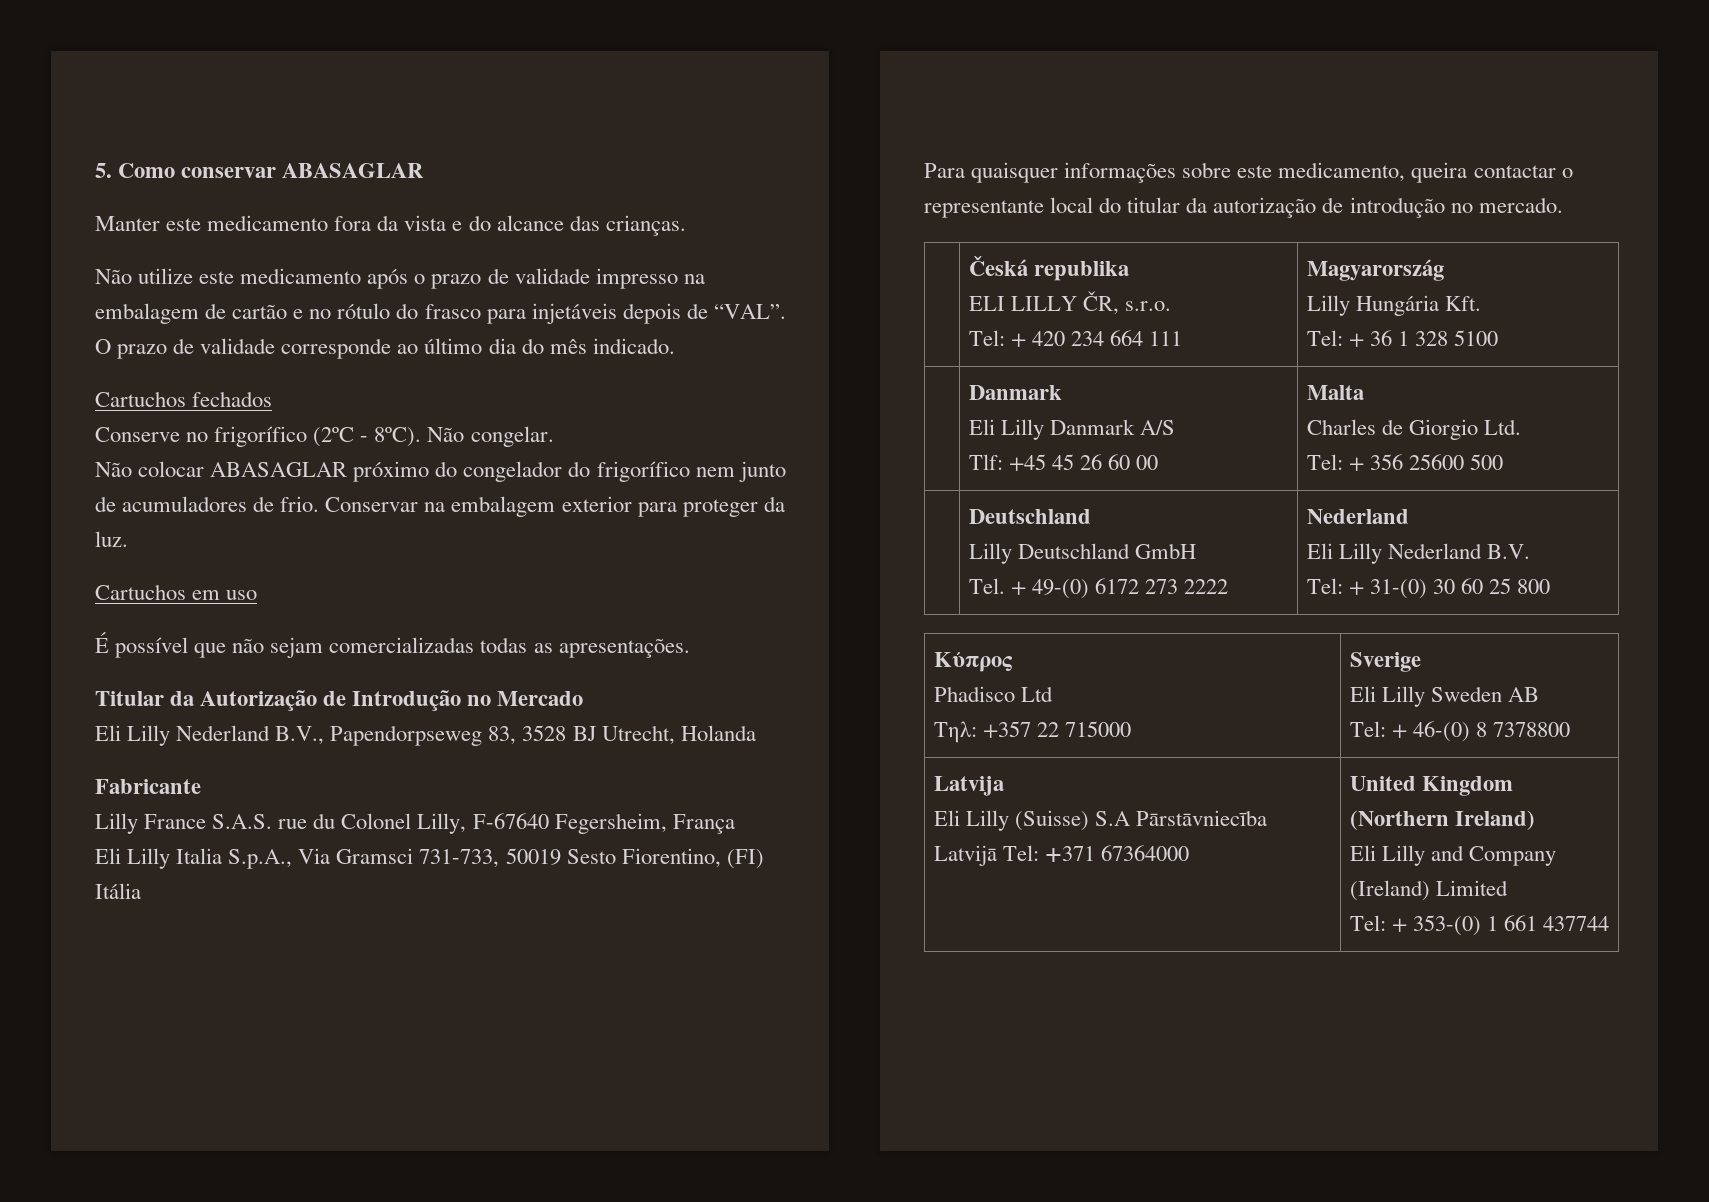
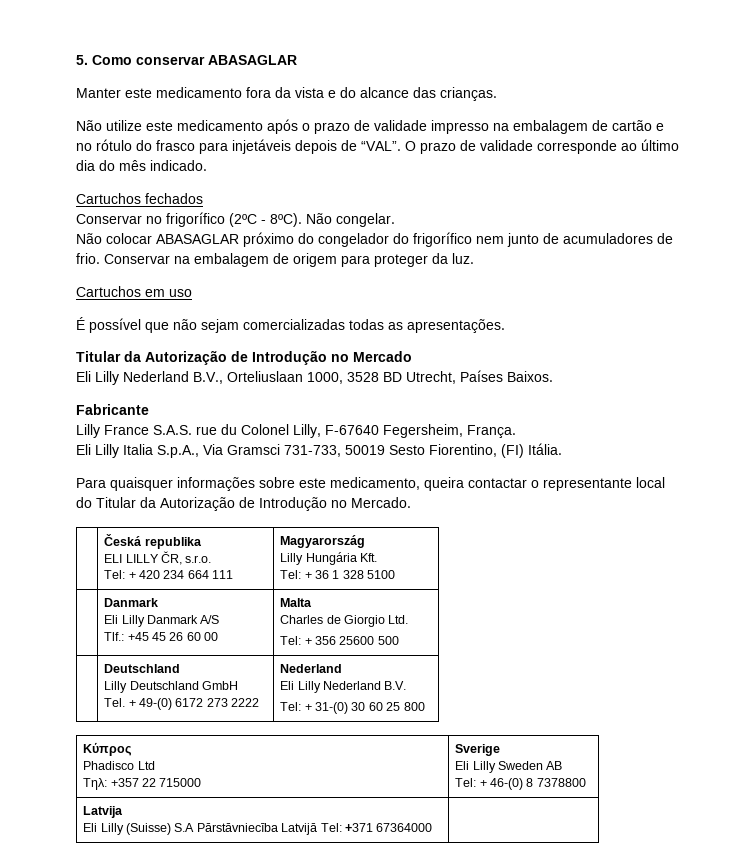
[95,427,180,442] Conserve -> [76,214,142,224] Conservar
[561,496,632,512] exterior -> [273,253,337,267] de origem
[330,725,756,746] Papendorpseweg 83, 3528 BJ Utrecht, Holanda -> [227,370,553,384] Orteliuslaan 1000, 3528 BD Utrecht, Países Baixos.
[672,814,735,834] França -> [467,425,516,438] França.
[95,883,141,899] Itália -> [528,443,562,455] Itália.
[1127,197,1563,218] titular da autorização de introdução no mercado. -> [96,497,411,511] Titular da Autorização de Introdução no Mercado.
[968,454,1003,470] Tlf: -> [104,632,125,641] Tlf.:
[1349,776,1513,796] [1349,810,1535,830] [1349,845,1557,866] [1349,880,1508,901] [1349,915,1610,936] United Kingdom (Northern Ireland) // Eli Lilly and Company (Ireland) Limited // Tel: + 353-(0) 1 661 437744 -> (433, 827) none

